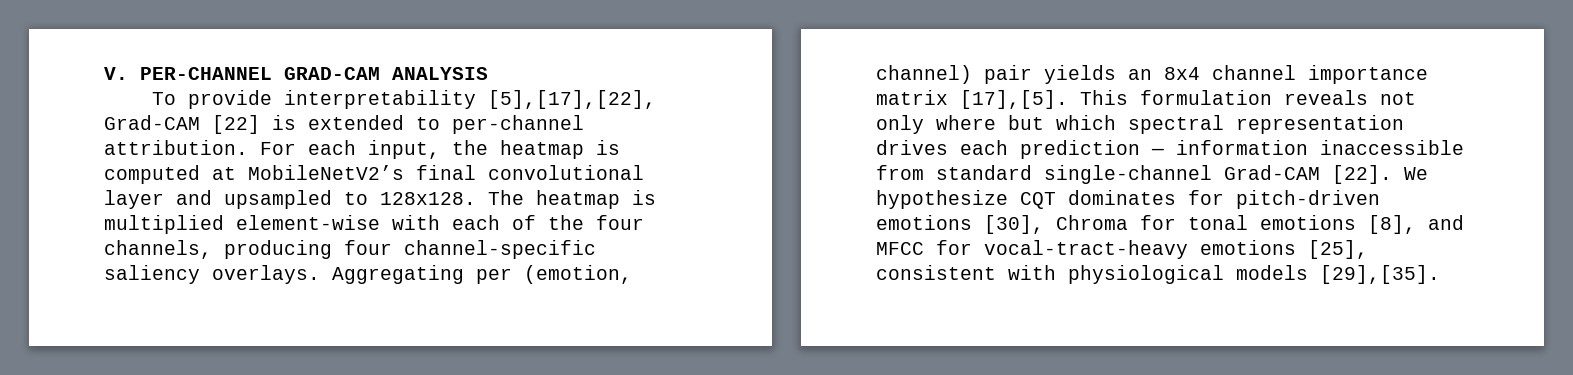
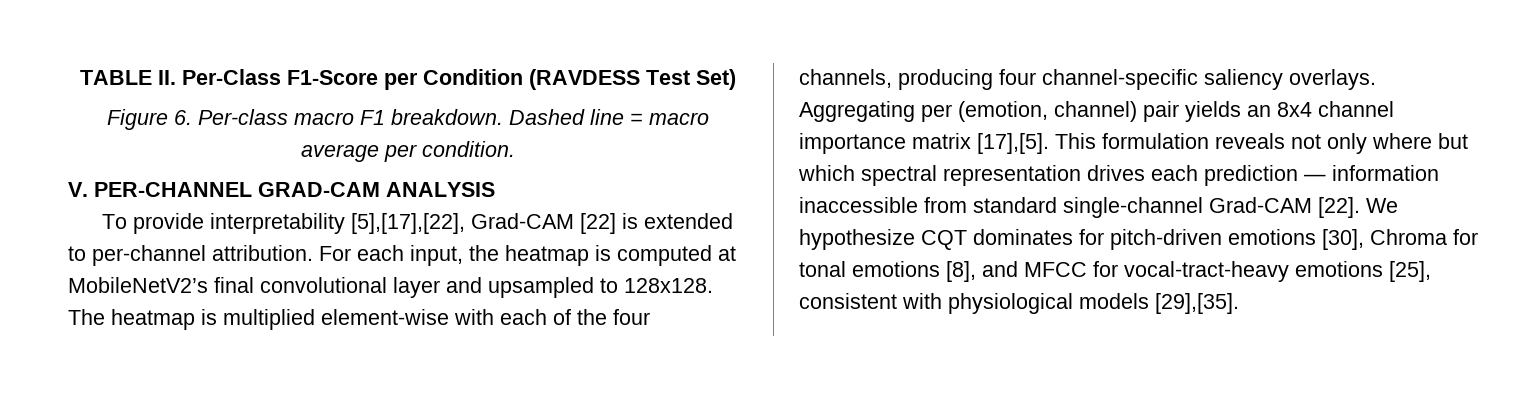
(104, 73) none -> [79,69,736,90] [106,109,709,130] [300,141,515,162] TABLE II. Per-Class F1-Score per Condition (RAVDESS Test Set) // Figure 6. Per-class macro F1 breakdown. Dashed line = macro average per condition. //

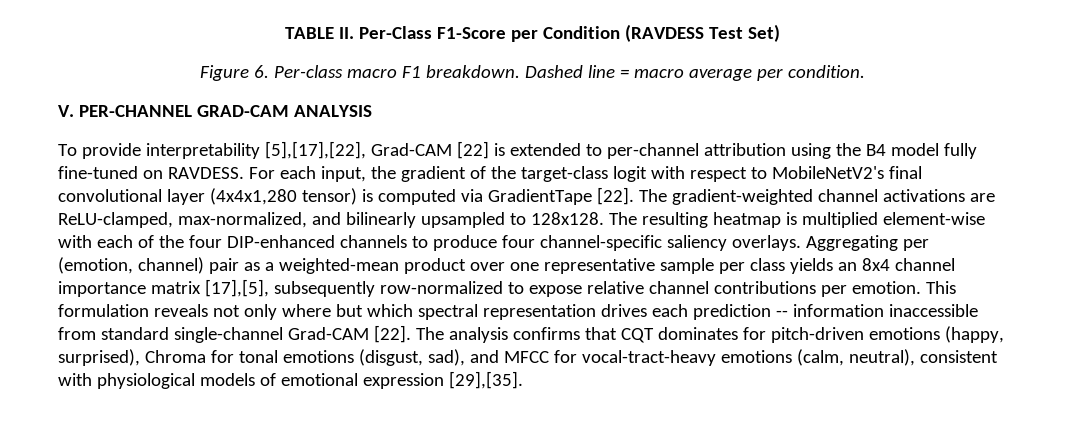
[212,245,736,266] [68,277,482,298] attribution. For each input, the heatmap is computed at MobileNetV2’s final convolutional layer and -> [703,143,977,159] [58,166,922,182] [58,187,995,205] [58,212,416,228] attribution using the B4 model fully fine-tuned on RAVDESS. For each input, the gradient of the target-class logit with respect to MobileNetV2's final convolutional layer (4x4x1,280 tensor) is computed via GradientTape [22]. The gradient-weighted channel activations are ReLU-clamped, max-normalized, and bilinearly
(105, 317) none -> [641,212,708,228] resulting
[799,69,993,90] channels, producing -> [226,235,497,251] DIP-enhanced channels to produce
(1179, 111) none -> [243,258,785,274] as a weighted-mean product over one representative sample per class
[977,133,1049,154] [17],[5]. -> [204,279,921,297] [17],[5], subsequently row-normalized to expose relative channel contributions per emotion.
[1304,174,1326,181] — -> [775,310,788,317] --
[1366,198,1398,213] [799,229,915,250] We hypothesize -> [415,327,617,343] The analysis confirms that
[1322,229,1364,250] [30], -> [944,326,1004,343] [58,349,140,366] (happy, surprised),
[946,261,976,282] [8], -> [358,349,465,366] (disgust, sad),
[1389,261,1431,282] [25], -> [796,349,915,366] (calm, neutral),
(1149, 301) none -> [259,373,444,389] of emotional expression

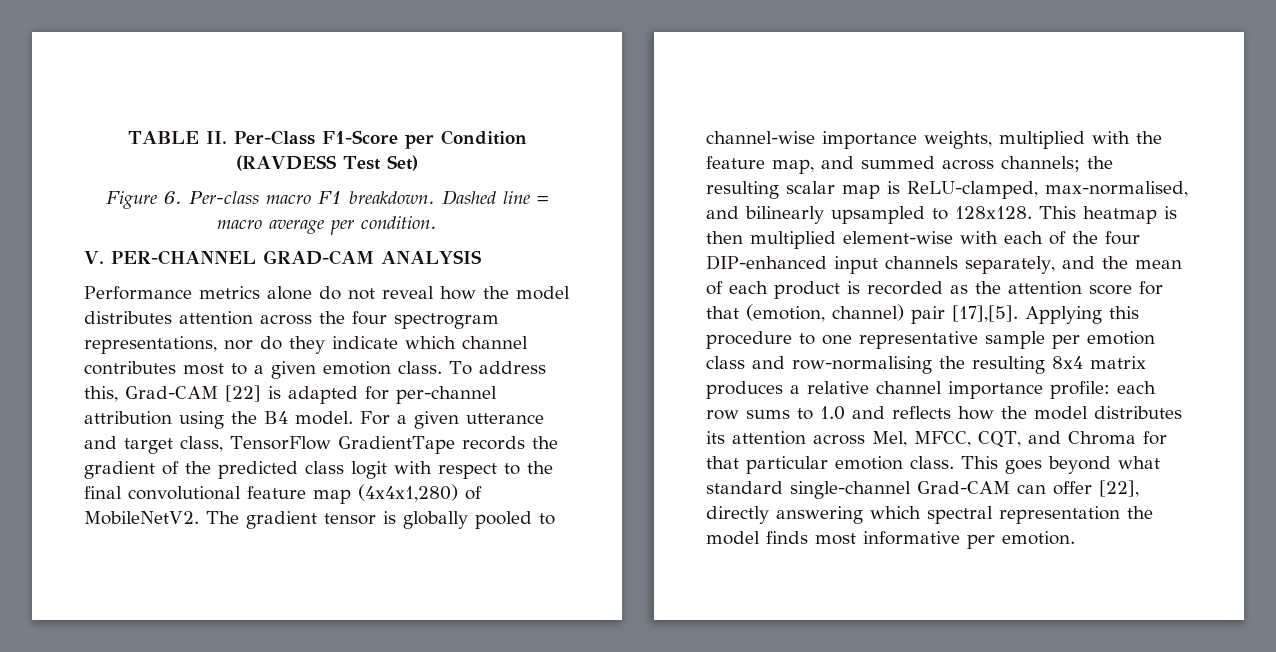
[58,141,366,159] To provide interpretability [5],[17],[22], -> [84,286,570,300] [84,311,499,329] [84,336,528,354] [84,361,546,379] [84,386,118,402] Performance metrics alone do not reveal how the model distributes attention across the four spectrogram representations, nor do they indicate which channel contributes most to a given emotion class. To address this,
[509,143,602,156] extended to -> [288,386,389,404] adapted for
[890,143,977,159] [58,166,366,182] model fully fine-tuned on RAVDESS. For each input, -> [295,411,544,429] [84,436,525,454] model. For a given utterance and target class, TensorFlow GradientTape records
[520,166,608,182] target-class -> [218,461,344,479] predicted class
[771,166,884,179] MobileNetV2's -> [527,461,553,474] the
[166,187,995,205] [58,212,307,228] layer (4x4x1,280 tensor) is computed via GradientTape [22]. The gradient-weighted channel activations are ReLU-clamped, max-normalized, -> [247,484,482,504] [84,511,555,529] [706,131,1162,149] [706,156,1113,174] [706,181,1188,199] feature map (4x4x1,280) of MobileNetV2. The gradient tensor is globally pooled to channel-wise importance weights, multiplied with the feature map, and summed across channels; the resulting scalar map is ReLU-clamped, max-normalised,
[608,212,708,228] The resulting -> [1039,206,1076,219] This
(797, 218) none -> [706,231,743,244] then
[339,235,929,251] [58,257,955,274] [58,279,956,297] [58,304,978,320] [58,325,1004,343] [58,349,998,366] [58,371,523,389] channels to produce four channel-specific saliency overlays. Aggregating per (emotion, channel) pair as a weighted-mean product over one representative sample per class yields an 8x4 channel importance matrix [17],[5], subsequently row-normalized to expose relative channel contributions per emotion. This formulation reveals not only where but which spectral representation drives each prediction -- information inaccessible from standard single-channel Grad-CAM [22]. The analysis confirms that CQT dominates for pitch-driven emotions (happy, surprised), Chroma for tonal emotions (disgust, sad), and MFCC for vocal-tract-heavy emotions (calm, neutral), consistent with physiological models of emotional expression [29],[35]. -> [834,256,1182,274] [706,281,1163,299] [706,304,1139,324] [706,331,1155,349] [706,356,1146,374] [706,381,1156,399] [706,406,1182,420] [706,431,1167,448] [706,456,1160,474] [706,480,1139,499] [706,506,1153,524] [706,531,1075,549] input channels separately, and the mean of each product is recorded as the attention score for that (emotion, channel) pair [17],[5]. Applying this procedure to one representative sample per emotion class and row-normalising the resulting 8x4 matrix produces a relative channel importance profile: each row sums to 1.0 and reflects how the model distributes its attention across Mel, MFCC, CQT, and Chroma for that particular emotion class. This goes beyond what standard single-channel Grad-CAM can offer [22], directly answering which spectral representation the model finds most informative per emotion.

